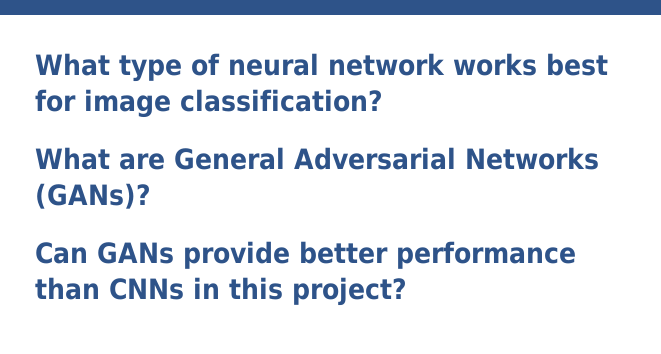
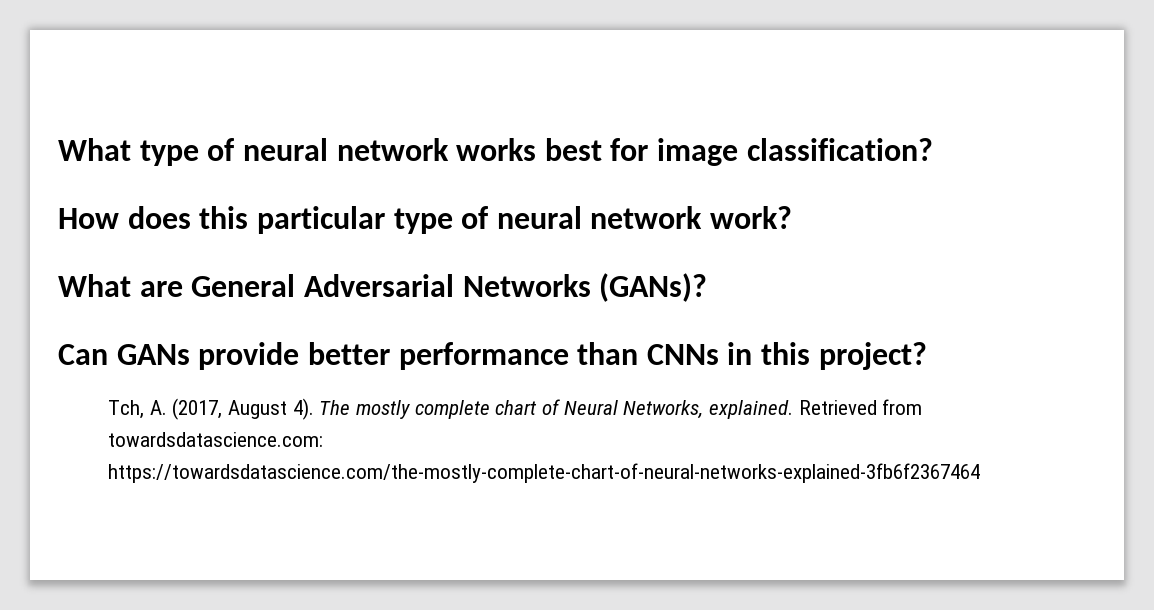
(383, 100) none -> [58,206,793,234] // How does this particular type of neural network work?
(407, 291) none -> [107,398,923,420] [107,432,323,447] [107,463,980,483] // Tch, A. (2017, August 4). The mostly complete chart of Neural Networks, explained. Retrieved from towardsdatascience.com: https://towardsdatascience.com/the-mostly-complete-chart-of-neural-networks-explained-3fb6f2367464

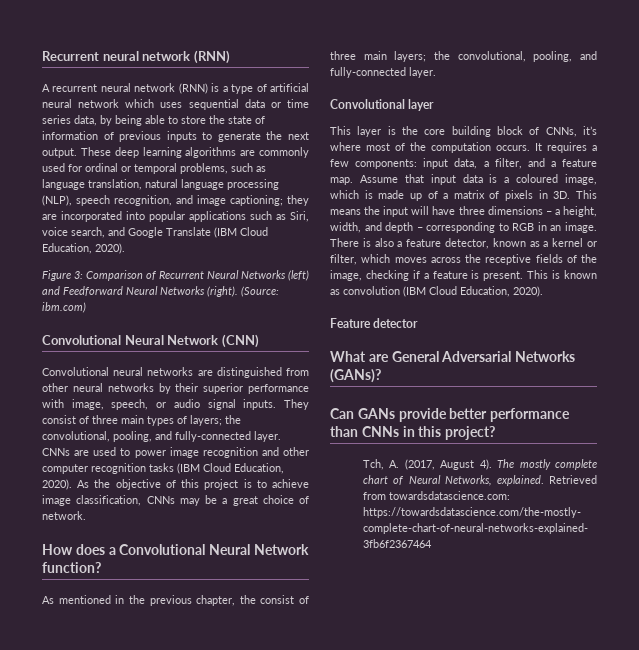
[58,138,933,166] [58,206,793,234] What type of neural network works best for image classification? // How does this particular type of neural network work? -> [42,50,230,64] [42,83,310,94] [42,99,309,110] [42,115,265,126] [42,131,310,142] [42,147,309,158] [42,163,266,174] [42,179,279,190] [42,195,309,206] [42,211,309,222] [42,227,268,238] [42,243,125,254] [42,270,309,281] [42,286,279,297] [42,302,86,313] [42,334,259,348] [42,367,309,378] [42,383,309,394] [42,399,309,410] [42,415,241,426] [42,431,281,442] [42,447,309,458] [42,463,284,474] [42,479,310,490] [42,495,309,506] [42,511,86,520] [42,544,309,555] [42,562,101,573] [42,595,309,606] [330,51,597,62] [330,67,436,78] [330,99,435,111] [330,126,597,137] [330,142,597,153] [330,158,597,169] [330,174,597,185] [330,190,597,201] [330,206,597,217] [330,222,597,233] [330,238,597,249] [330,254,597,265] [330,270,597,281] [330,286,543,297] [330,318,419,328] Recurrent neural network (RNN) // A recurrent neural network (RNN) is a type of artificial neural network which uses sequential data or time series data, by being able to store the state of information of previous inputs to generate the next output. These deep learning algorithms are commonly used for ordinal or temporal problems, such as language translation, natural language processing (NLP), speech recognition, and image captioning; they are incorporated into popular applications such as Siri, voice search, and Google Translate (IBM Cloud Education, 2020). // Figure 3: Comparison of Recurrent Neural Networks (left) and Feedforward Neural Networks (right). (Source: ibm.com) // Convolutional Neural Network (CNN) // Convolutional neural networks are distinguished from other neural networks by their superior performance with image, speech, or audio signal inputs. They consist of three main types of layers; the convolutional, pooling, and fully-connected layer. CNNs are used to power image recognition and other computer recognition tasks (IBM Cloud Education, 2020). As the objective of this project is to achieve image classification, CNNs may be a great choice of network. // How does a Convolutional Neural Network function? // As mentioned in the previous chapter, the consist of three main layers; the convolutional, pooling, and fully-connected layer. // Convolutional layer // This layer is the core building block of CNNs, it’s where most of the computation occurs. It requires a few components: input data, a filter, and a feature map. Assume that input data is a coloured image, which is made up of a matrix of pixels in 3D. This means the input will have three dimensions – a height, width, and depth – corresponding to RGB in an image. There is also a feature detector, known as a kernel or filter, which moves across the receptive fields of the image, checking if a feature is present. This is known as convolution (IBM Cloud Education, 2020). // Feature detector

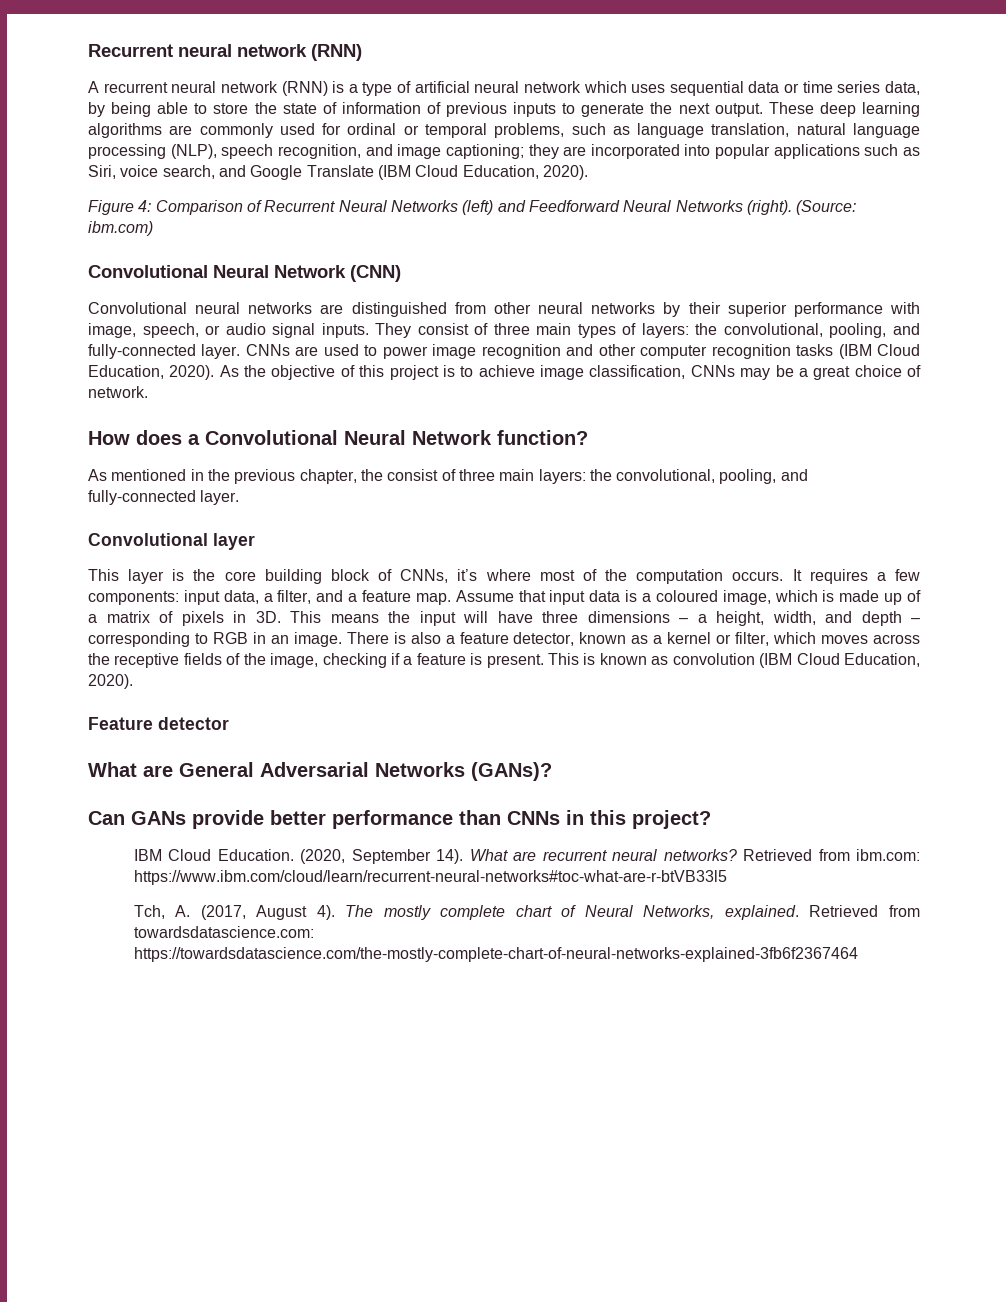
[74,271,83,279] 3: -> [138,200,152,212] 4:
[190,415,222,426] layers; -> [641,323,689,338] layers:
[394,51,427,62] layers; -> [538,469,586,484] layers:
(496, 433) none -> [133,849,920,864] [133,870,727,885] // IBM Cloud Education. (2020, September 14). What are recurrent neural networks? Retrieved from ibm.com: https://www.ibm.com/cloud/learn/recurrent-neural-networks#toc-what-are-r-btVB33l5

